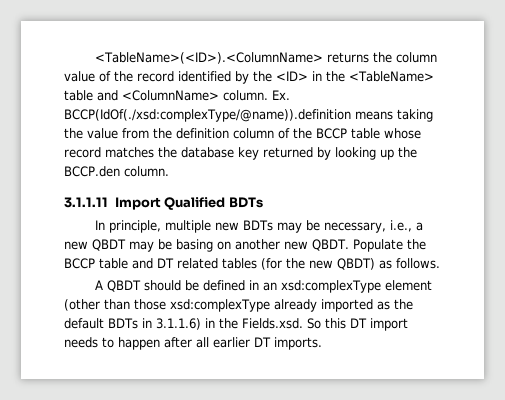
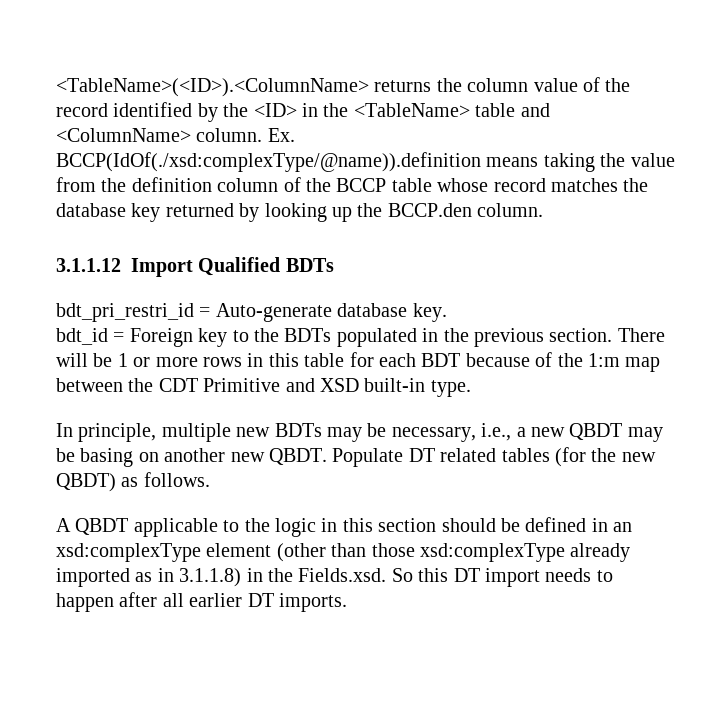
[64,197,108,208] 3.1.1.11 -> [56,258,121,272] 3.1.1.12
(263, 202) none -> [56,303,447,322] [56,328,665,347] [56,352,661,372] [56,378,471,397] // bdt_pri_restri_id = Auto-generate database key. // bdt_id = Foreign key to the BDTs populated in the previous section. There will be 1 or more rows in this table for each BDT because of the 1:m map between the CDT Primitive and XSD built-in type.
[406,239,426,250] [64,258,153,269] the BCCP table and -> (404, 457) none
(141, 286) none -> [133,518,437,537] applicable to the logic in this section
[393,299,413,310] [64,318,201,330] the default BDTs in 3.1.1.6) -> [157,568,242,587] in 3.1.1.8)

